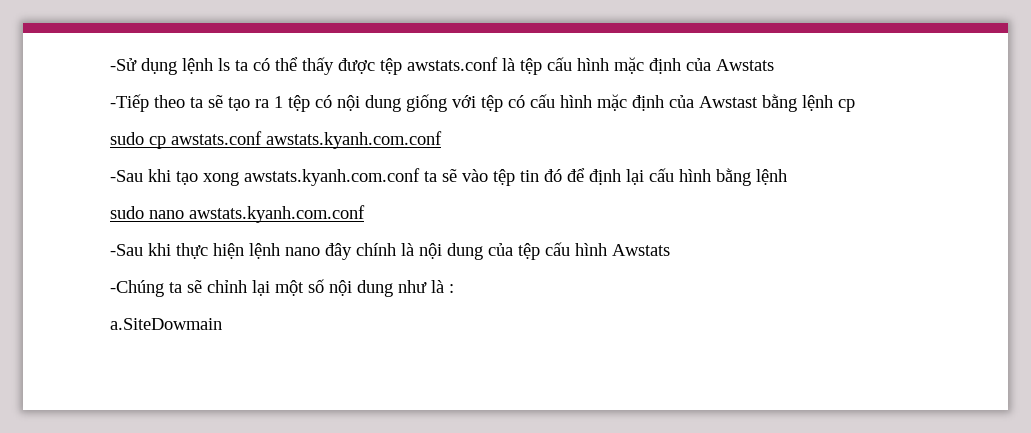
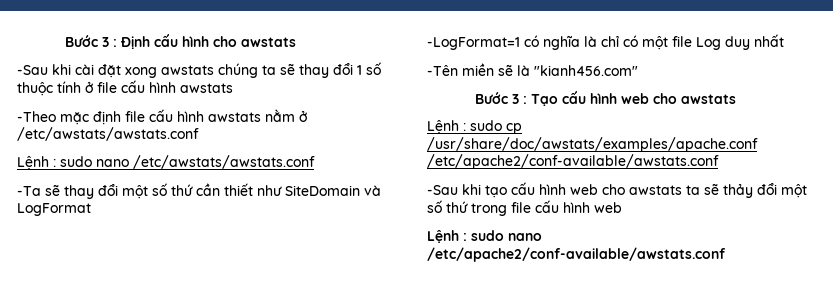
[110,57,774,75] [110,94,855,112] [110,131,442,149] [110,168,787,186] [110,205,365,223] [110,242,670,260] [110,279,454,297] [110,318,222,330] -Sử dụng lệnh ls ta có thể thấy được tệp awstats.conf là tệp cấu hình mặc định của Awstats // -Tiếp theo ta sẽ tạo ra 1 tệp có nội dung giống với tệp có cấu hình mặc định của Awstast bằng lệnh cp // sudo cp awstats.conf awstats.kyanh.com.conf // -Sau khi tạo xong awstats.kyanh.com.conf ta sẽ vào tệp tin đó để định lại cấu hình bằng lệnh // sudo nano awstats.kyanh.com.conf // -Sau khi thực hiện lệnh nano đây chính là nội dung của tệp cấu hình Awstats // -Chúng ta sẽ chỉnh lại một số nội dung như là : // a.SiteDowmain -> [65,34,297,49] [17,62,381,78] [17,80,233,96] [17,109,307,125] [17,127,199,141] [17,155,315,170] [17,183,381,199] [17,203,91,216] [427,34,784,50] [427,63,638,76] [475,91,737,106] [427,120,522,134] [427,137,758,152] [427,154,719,169] [427,182,807,198] [427,200,622,216] [427,230,542,243] [427,247,726,262] Bước 3 : Định cấu hình cho awstats // -Sau khi cài đặt xong awstats chúng ta sẽ thay đổi 1 số thuộc tính ở file cấu hình awstats // -Theo mặc định file cấu hình awstats nằm ở /etc/awstats/awstats.conf // Lệnh : sudo nano /etc/awstats/awstats.conf // -Ta sẽ thay đổi một số thứ cần thiết như SiteDomain và LogFormat // -LogFormat=1 có nghĩa là chỉ có một file Log duy nhất // -Tên miền sẽ là "kianh456.com" // Bước 3 : Tạo cấu hình web cho awstats // Lệnh : sudo cp /usr/share/doc/awstats/examples/apache.conf /etc/apache2/conf-available/awstats.conf // -Sau khi tạo cấu hình web cho awstats ta sẽ thảy đổi một số thứ trong file cấu hình web // Lệnh : sudo nano /etc/apache2/conf-available/awstats.conf

